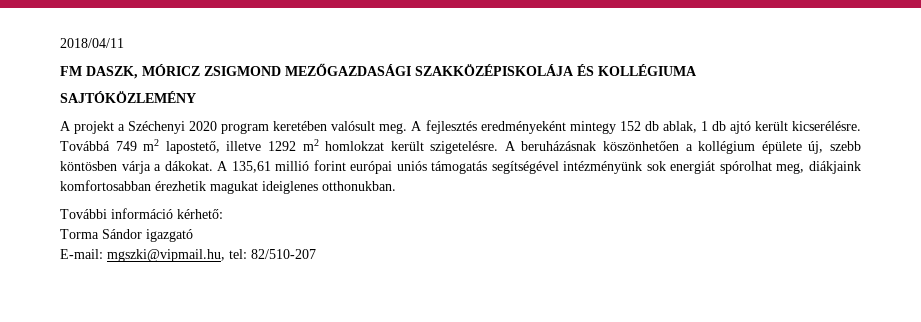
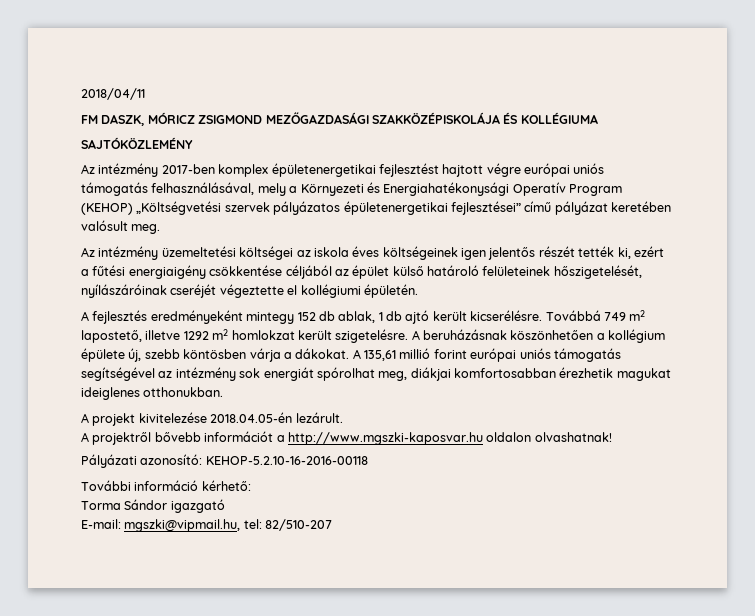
[60,121,408,134] A projekt a Széchenyi 2020 program keretében valósult meg. -> [81,163,605,177] [81,182,622,196] [81,201,671,215] [81,220,161,234] [81,246,664,260] [81,265,642,279] [81,284,418,298] Az intézmény 2017-ben komplex épületenergetikai fejlesztést hajtott végre európai uniós támogatás felhasználásával, mely a Környezeti és Energiahatékonysági Operatív Program (KEHOP) „Költségvetési szervek pályázatos épületenergetikai fejlesztései” című pályázat keretében valósult meg. // Az intézmény üzemeltetési költségei az iskola éves költségeinek igen jelentős részét tették ki, ezért a fűtési energiaigény csökkentése céljából az épület külső határoló felületeinek hőszigetelését, nyílászáróinak cseréjét végeztette el kollégiumi épületén. //
[563,161,643,174] intézményünk -> [158,367,236,381] az intézmény
[808,161,861,174] diákjaink -> [410,367,451,381] diákjai
(396, 186) none -> [81,412,343,426] [81,431,612,445] [81,454,368,468] // A projekt kivitelezése 2018.04.05-én lezárult. // A projektről bővebb információt a http://www.mgszki-kaposvar.hu oldalon olvashatnak! // Pályázati azonosító: KEHOP-5.2.10-16-2016-00118

